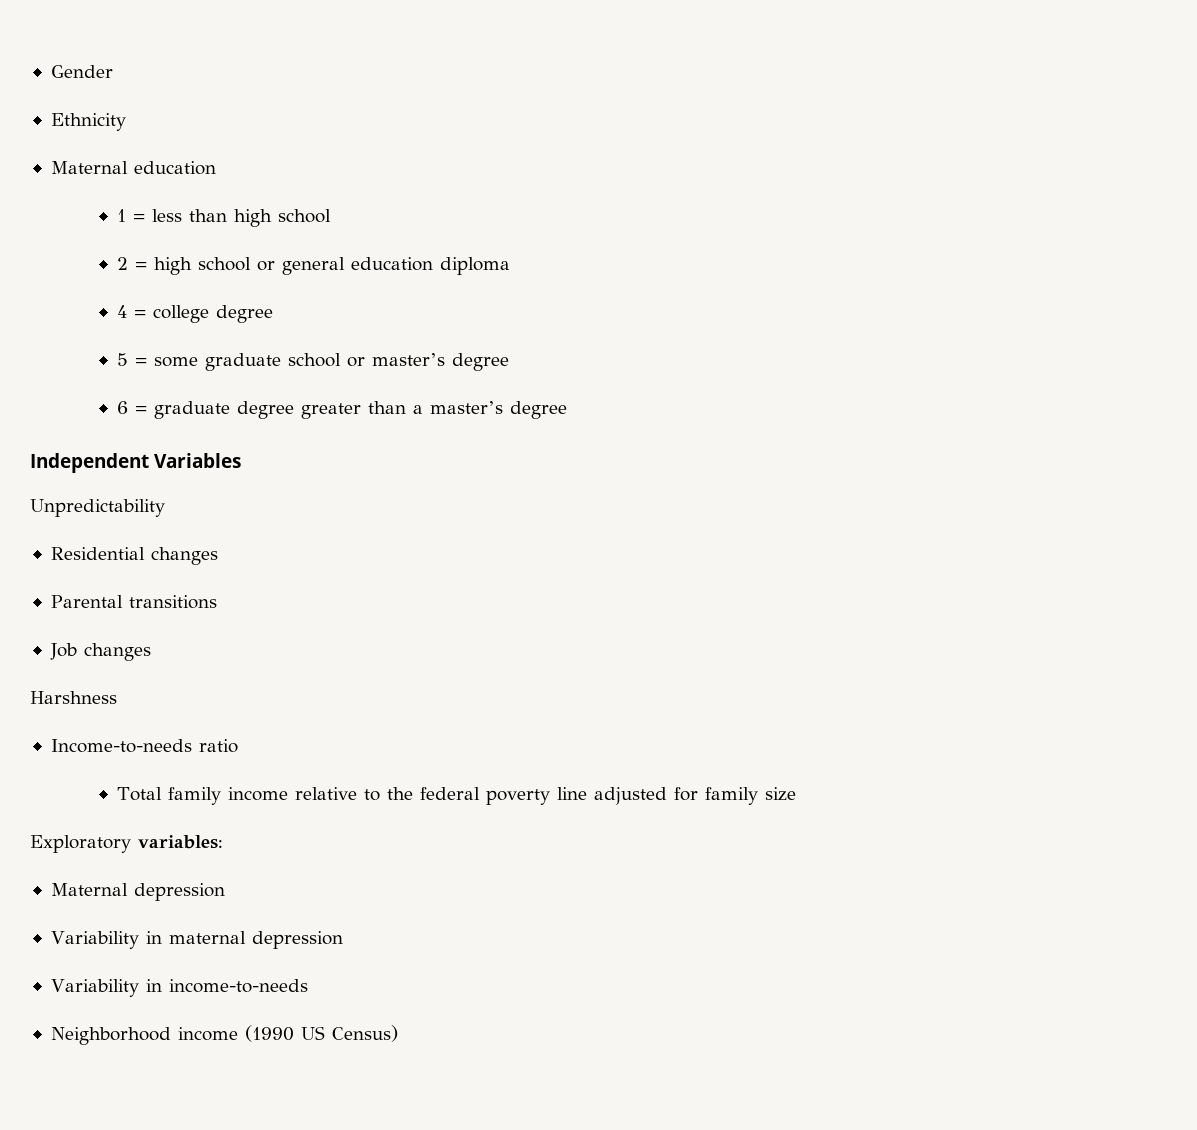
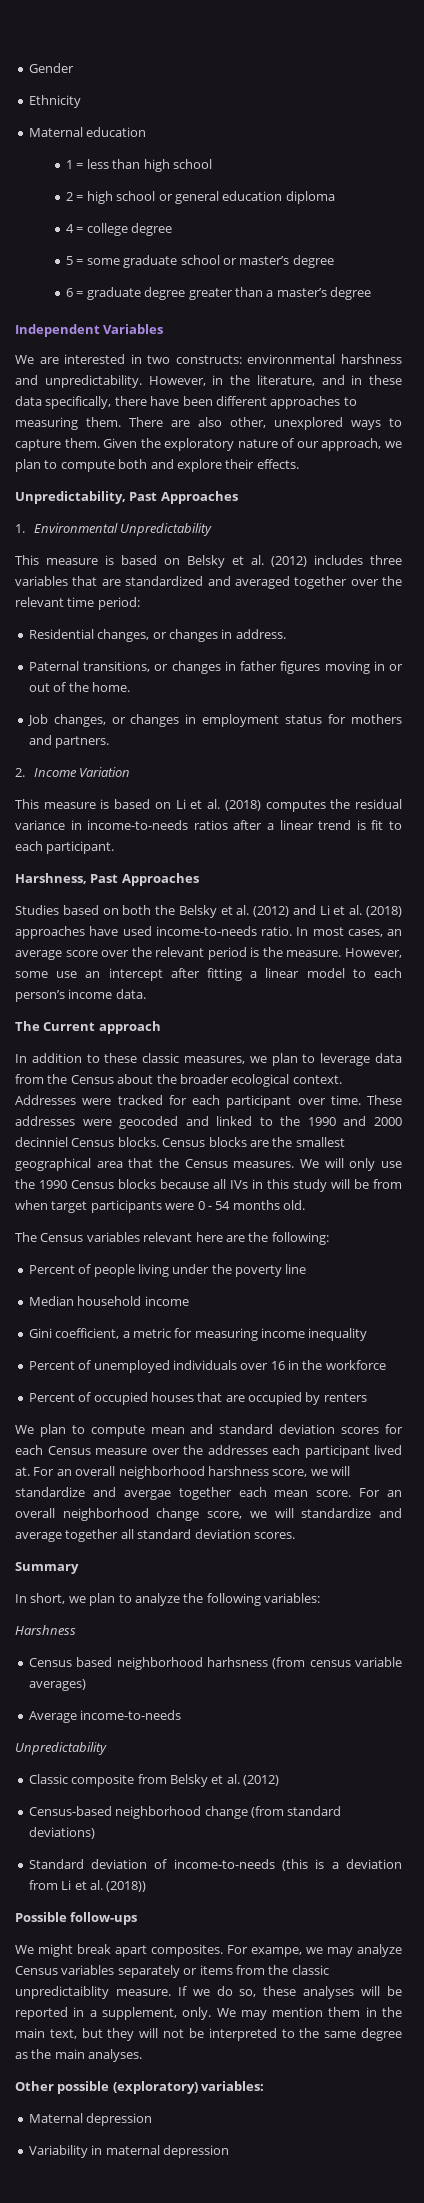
[30,499,165,517] Unpredictability -> [15,354,402,364] [15,375,402,388] [15,396,357,409] [15,417,402,430] [15,438,402,451] [15,459,299,472] [15,491,238,504] [15,523,213,536] [15,555,402,568] [15,576,402,589] [15,597,140,610] We are interested in two constructs: environmental harshness and unpredictability. However, in the literature, and in these data specifically, there have been different approaches to measuring them. There are also other, unexplored ways to capture them. Given the exploratory nature of our approach, we plan to compute both and explore their effects. // Unpredictability, Past Approaches // 1. Environmental Unpredictability // This measure is based on Belsky et al. (2012) includes three variables that are standardized and averaged together over the relevant time period:
[150,547,218,565] [50,595,217,609] changes // Parental transitions -> [97,629,286,642] [28,661,403,674] [28,682,130,692] changes, or changes in address. // Paternal transitions, or changes in father figures moving in or out of the home.
[83,643,151,661] [30,691,117,704] [50,739,238,753] [117,787,797,805] [30,835,131,853] changes // Harshness // Income-to-needs ratio // Total family income relative to the federal poverty line adjusted for family size // Exploratory -> [53,714,402,727] [28,735,110,748] [15,767,131,777] [15,799,402,812] [15,820,403,830] [15,841,115,854] [15,873,199,886] [15,905,403,918] [15,926,402,939] [15,947,402,960] [15,968,402,981] [15,989,146,1002] [15,1021,161,1034] [15,1053,403,1066] [15,1074,342,1087] [15,1095,402,1108] [15,1116,402,1129] [15,1137,345,1147] [15,1158,403,1171] [15,1179,402,1192] [15,1200,305,1213] [15,1232,329,1245] [28,1264,307,1277] [28,1296,189,1306] [28,1328,368,1341] [28,1360,386,1373] [28,1392,367,1405] [15,1424,404,1437] [15,1445,402,1458] [15,1466,350,1479] [15,1487,402,1500] [15,1508,403,1521] [15,1529,295,1542] [15,1562,79,1574] [15,1593,320,1606] [15,1625,76,1635] [28,1657,402,1670] [28,1679,86,1691] [28,1710,182,1723] [15,1742,107,1755] [28,1774,279,1787] [28,1806,342,1819] [28,1827,95,1839] [28,1859,402,1871] [28,1880,147,1892] [15,1912,138,1925] [15,1944,402,1957] [15,1965,329,1978] [15,1986,403,1999] [15,2007,403,2020] [15,2028,402,2041] [15,2049,143,2062] [15,2081,198,2094] changes, or changes in employment status for mothers and partners. // 2. Income Variation // This measure is based on Li et al. (2018) computes the residual variance in income-to-needs ratios after a linear trend is fit to each participant. // Harshness, Past Approaches // Studies based on both the Belsky et al. (2012) and Li et al. (2018) approaches have used income-to-needs ratio. In most cases, an average score over the relevant period is the measure. However, some use an intercept after fitting a linear model to each person’s income data. // The Current approach // In addition to these classic measures, we plan to leverage data from the Census about the broader ecological context. Addresses were tracked for each participant over time. These addresses were geocoded and linked to the 1990 and 2000 decinniel Census blocks. Census blocks are the smallest geographical area that the Census measures. We will only use the 1990 Census blocks because all IVs in this study will be from when target participants were 0 - 54 months old. // The Census variables relevant here are the following: // Percent of people living under the poverty line // Median household income // Gini coefficient, a metric for measuring income inequality // Percent of unemployed individuals over 16 in the workforce // Percent of occupied houses that are occupied by renters // We plan to compute mean and standard deviation scores for each Census measure over the addresses each participant lived at. For an overall neighborhood harshness score, we will standardize and avergae together each mean score. For an overall neighborhood change score, we will standardize and average together all standard deviation scores. // Summary // In short, we plan to analyze the following variables: // Harshness // Census based neighborhood harhsness (from census variable averages) // Average income-to-needs // Unpredictability // Classic composite from Belsky et al. (2012) // Census-based neighborhood change (from standard deviations) // Standard deviation of income-to-needs (this is a deviation from Li et al. (2018)) // Possible follow-ups // We might break apart composites. For exampe, we may analyze Census variables separately or items from the classic unpredictaiblity measure. If we do so, these analyses will be reported in a supplement, only. We may mention them in the main text, but they will not be interpreted to the same degree as the main analyses. // Other possible (exploratory)
[50,979,308,997] [50,1025,398,1045] // Variability in income-to-needs // Neighborhood income (1990 US Census) -> (229, 2151) none

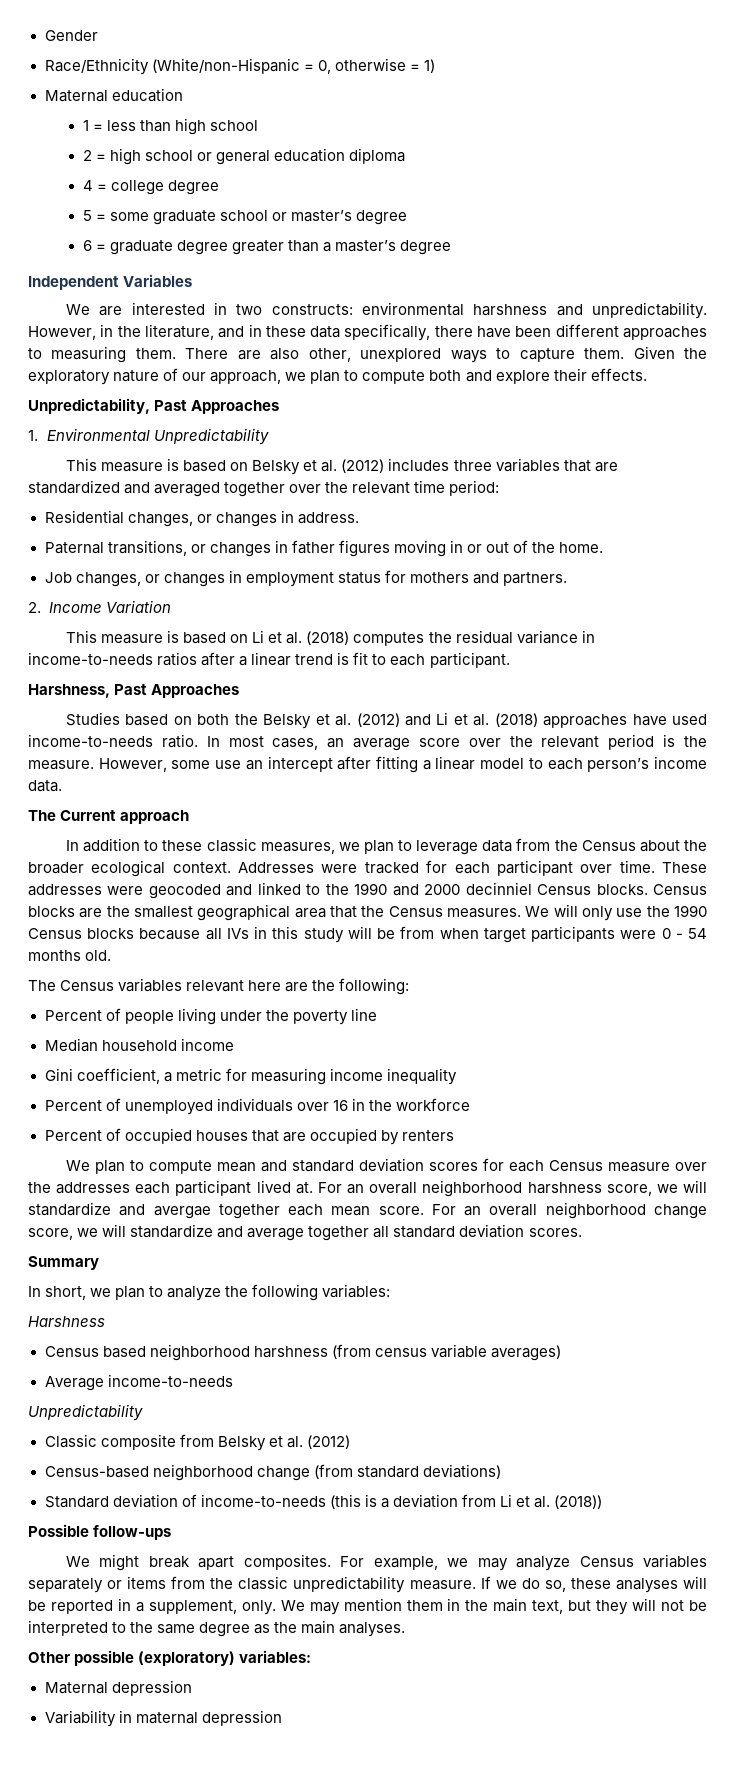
[28,95,81,108] Ethnicity -> [44,58,435,75] Race/Ethnicity (White/non-Hispanic = 0, otherwise = 1)
[206,1657,268,1667] harhsness -> [253,1346,328,1358] harshness
[251,1947,302,1957] exampe, -> [373,1556,438,1570] example,
[15,1986,109,1999] unpredictaiblity -> [293,1576,406,1593] unpredictability

